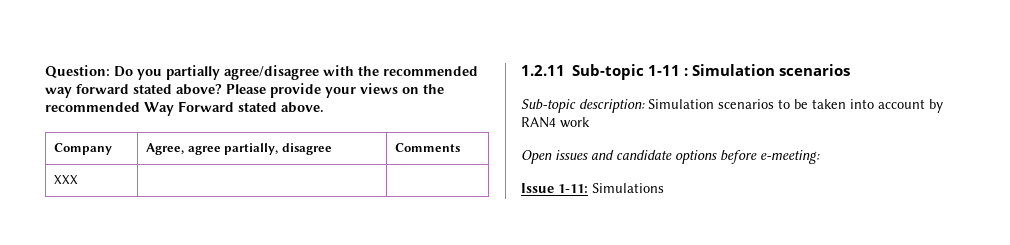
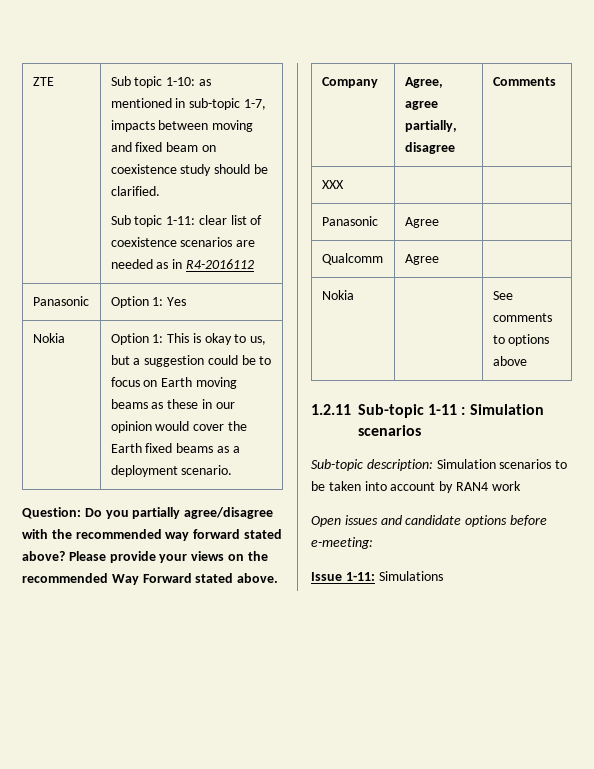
(45, 71) none -> [32,77,54,86] [110,76,211,88] [110,98,266,110] [110,120,254,132] [110,142,216,152] [110,164,268,176] [110,186,160,196] [110,215,263,227] [110,237,256,247] [110,259,254,269] [32,296,89,306] [110,296,187,308] [32,333,65,343] [110,333,267,345] [110,355,272,367] [110,377,237,389] [110,399,235,409] [110,421,247,433] [110,443,240,453] [110,465,233,477] ZTE | Sub topic 1-10: as mentioned in sub-topic 1-7, impacts between moving and fixed beam on coexistence study should be clarified. // Sub topic 1-11: clear list of coexistence scenarios are needed as in R4-2016112 // Panasonic | Option 1: Yes // Nokia | Option 1: This is okay to us, but a suggestion could be to focus on Earth moving beams as these in our opinion would cover the Earth fixed beams as a deployment scenario. //
(79, 179) none -> [321,216,378,226] [404,217,439,228] [321,253,383,265] [404,254,439,265] [321,290,354,300] [492,291,513,300] [492,313,552,322] [492,334,550,346] [492,356,527,366] // Panasonic | Agree | // Qualcomm | Agree | // Nokia | | See comments to options above

